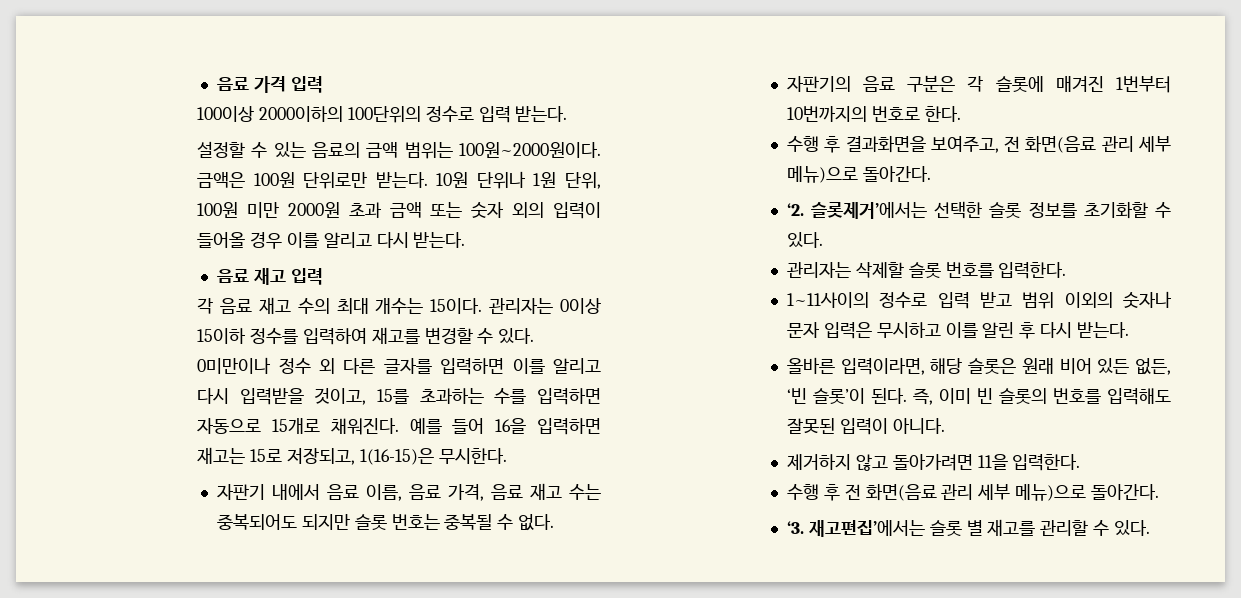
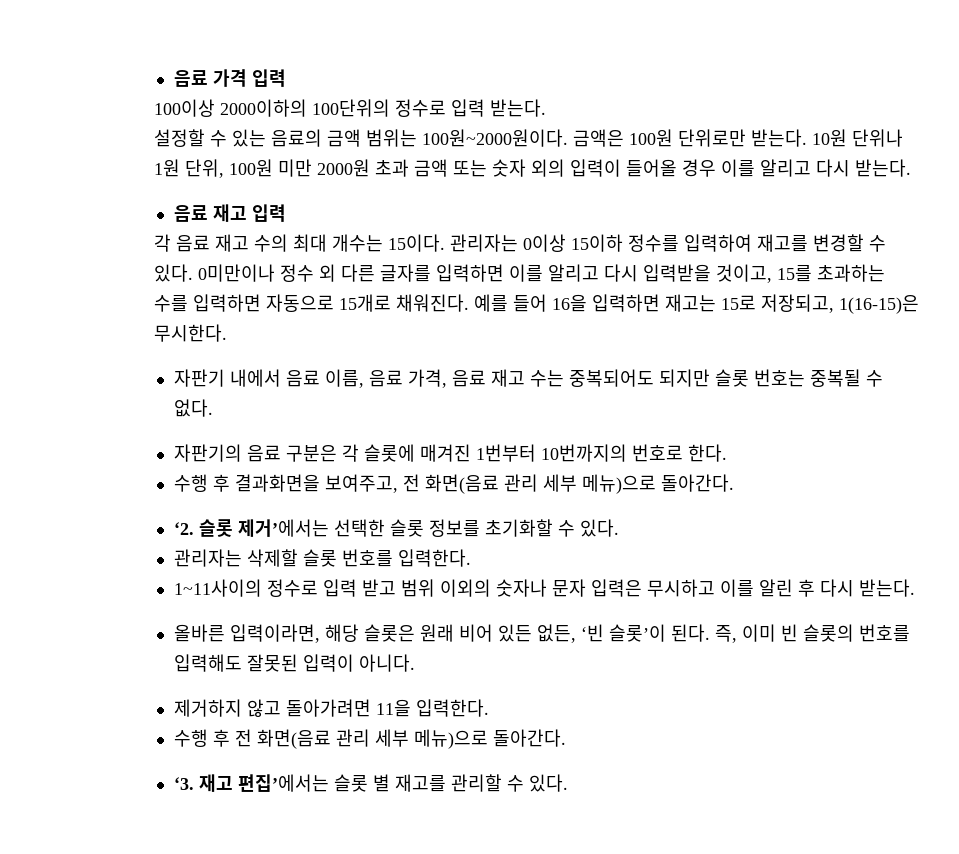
[811,202,928,219] 슬롯제거’에서는 -> [198,519,329,537] 슬롯 제거’에서는
[808,520,925,537] 재고편집’에서는 -> [198,774,329,792] 재고 편집’에서는

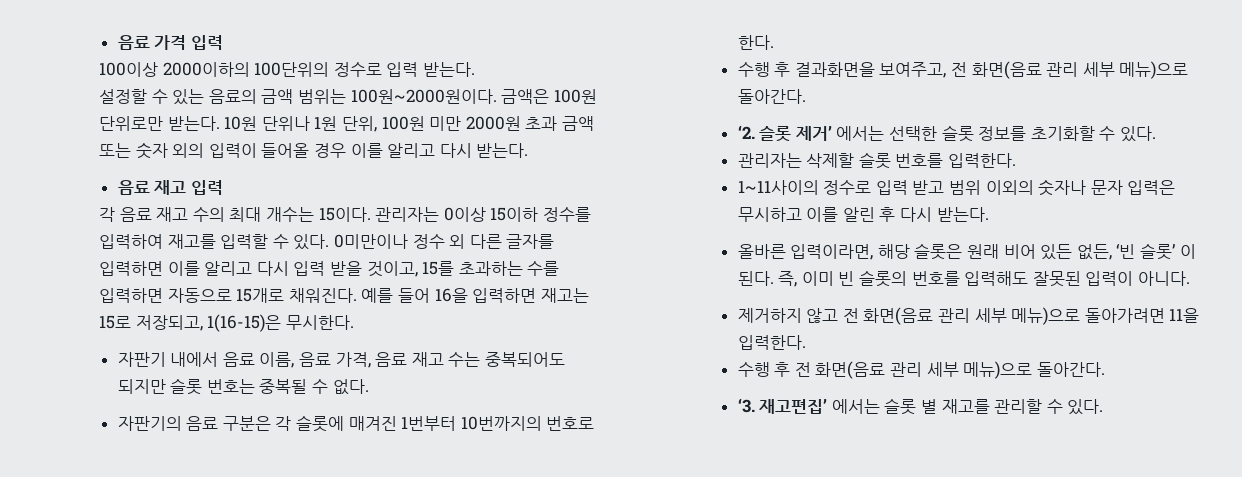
[812,234,864,252] 변경할 -> [220,234,269,249] 입력할
[642,264,711,282] 입력받을 -> [293,261,362,276] 입력 받을
[237,519,329,537] 제거’에서는 -> [795,126,885,141] 제거’ 에서는
[608,624,666,642] 슬롯’이 -> [1140,243,1196,260] 슬롯’ 이
(281, 708) none -> [842,307,1081,325] 전 화면(음료 관리 세부 메뉴)으로
[198,774,329,792] 재고 편집’에서는 -> [759,399,880,414] 재고편집’ 에서는

